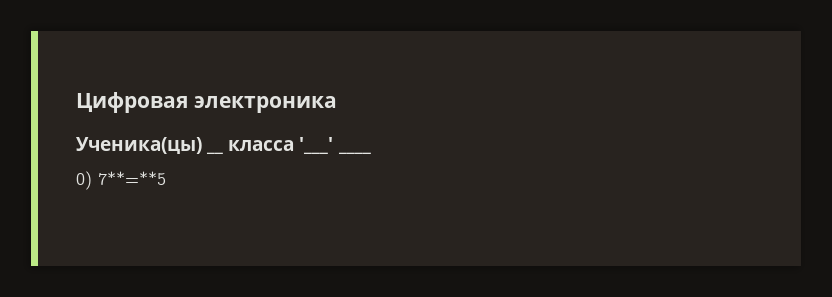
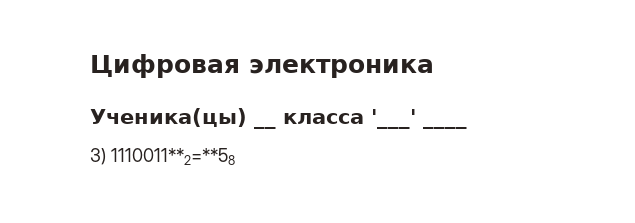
[76,171,166,190] 0) 7**=**5 -> [90,148,235,165] 3) 1110011**2=**58

